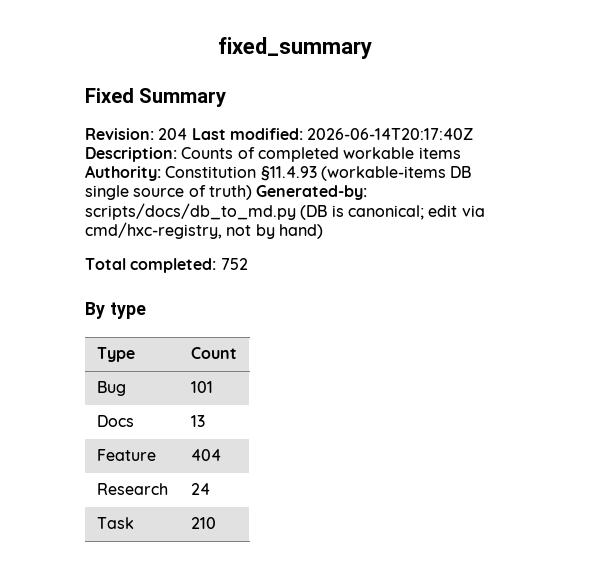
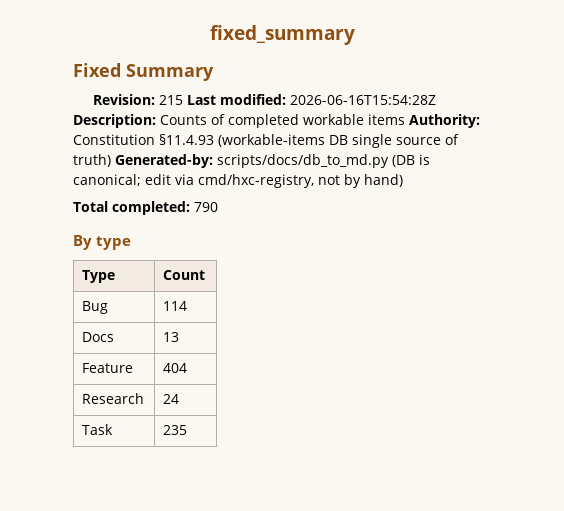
[158,128,188,140] 204 -> [159,95,184,105] 215
[307,128,474,140] 2026-06-14T20:17:40Z -> [290,95,437,105] 2026-06-16T15:54:28Z
[220,258,248,270] 752 -> [193,202,218,212] 790
[190,381,213,393] 101 -> [163,301,188,311] 114
[190,517,216,529] 210 -> [163,425,188,435] 235

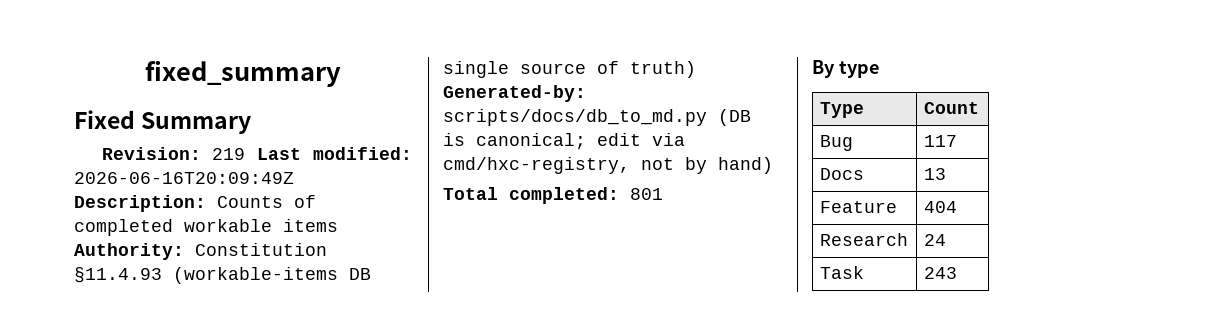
[159,95,184,105] 215 -> [212,148,246,160] 219
[290,95,437,105] 2026-06-16T15:54:28Z -> [74,172,294,184] 2026-06-16T20:09:49Z
[193,202,218,212] 790 -> [630,188,663,200] 801
[163,301,188,311] 114 -> [923,135,957,147] 117
[163,425,188,435] 235 -> [923,267,957,279] 243

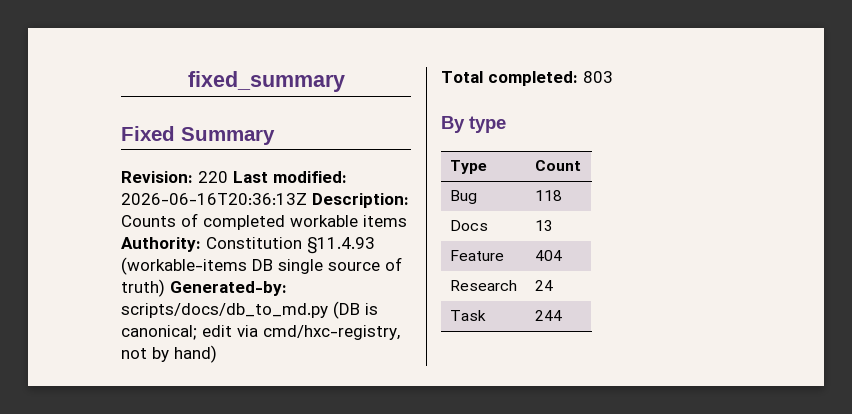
[212,148,246,160] 219 -> [198,171,228,183] 220
[74,172,294,184] 2026-06-16T20:09:49Z -> [121,193,307,205] 2026-06-16T20:36:13Z
[630,188,663,200] 801 -> [583,71,613,83] 803
[923,135,957,147] 117 -> [534,190,562,201] 118
[923,267,957,279] 243 -> [534,310,562,321] 244

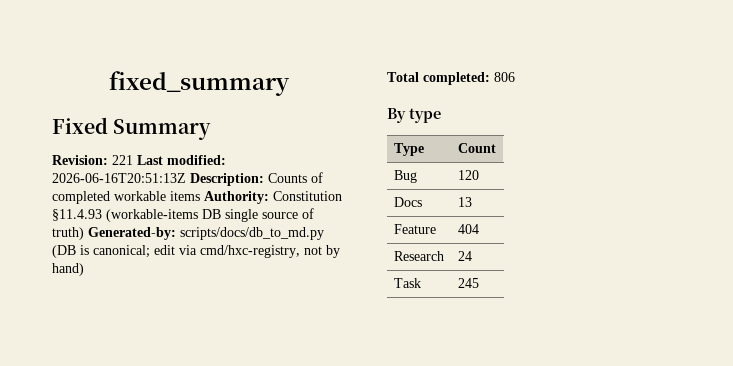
[198,171,228,183] 220 -> [112,155,133,165] 221
[121,193,307,205] 2026-06-16T20:36:13Z -> [52,173,186,183] 2026-06-16T20:51:13Z
[583,71,613,83] 803 -> [494,72,515,82] 806
[534,190,562,201] 118 -> [457,170,479,180] 120
[534,310,562,321] 244 -> [457,278,479,288] 245

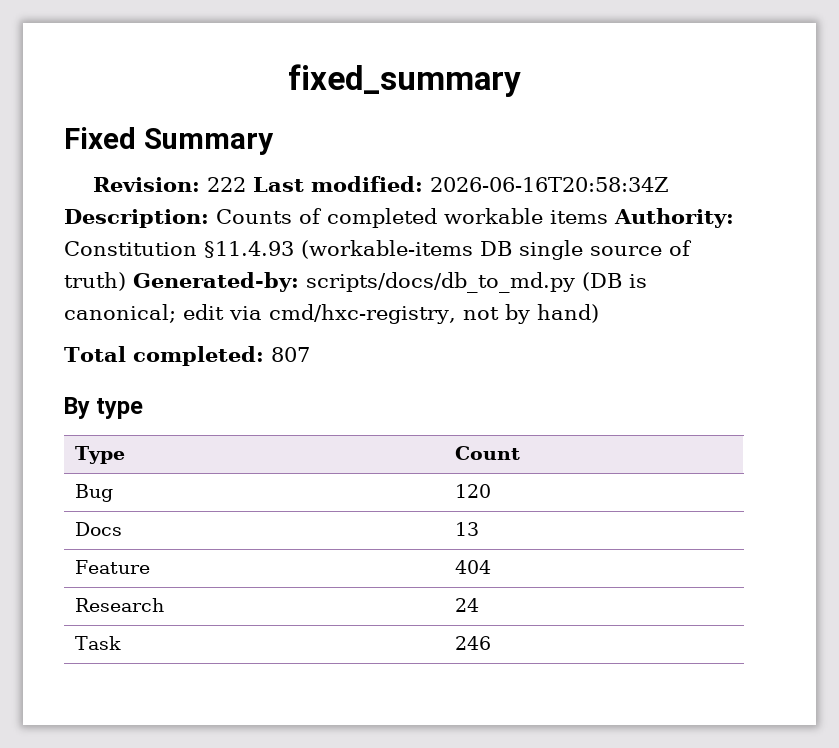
[112,155,133,165] 221 -> [207,177,247,192] 222
[52,173,186,183] 2026-06-16T20:51:13Z -> [430,177,670,192] 2026-06-16T20:58:34Z
[494,72,515,82] 806 -> [270,347,310,362] 807
[457,278,479,288] 245 -> [454,636,491,650] 246

